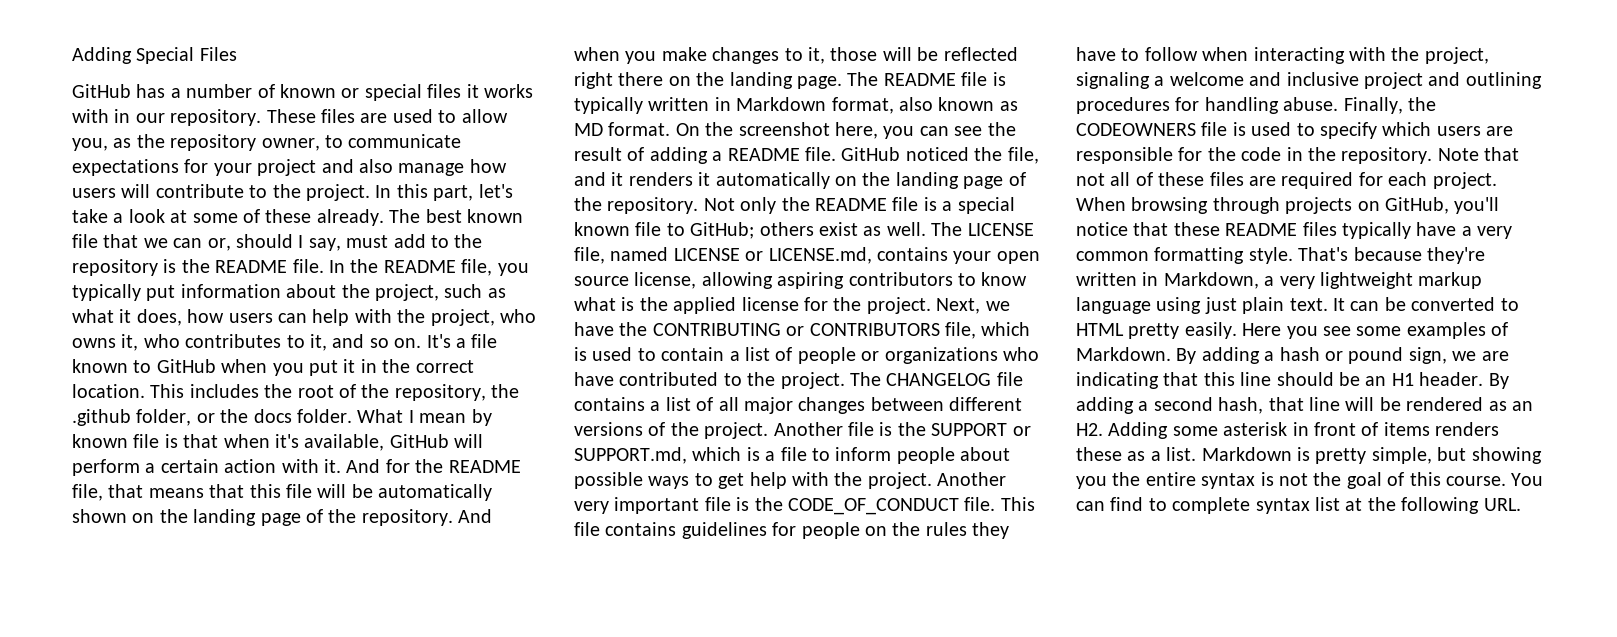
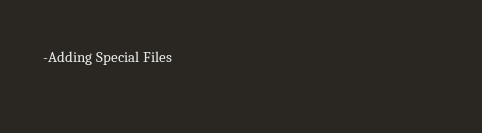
[72,47,132,64] Adding -> [43,51,92,65] -Adding
[72,84,533,101] [72,109,508,126] [72,134,462,151] [72,159,507,176] [72,184,513,201] [72,209,523,226] [72,234,483,251] [72,259,529,276] [72,284,506,301] [72,309,536,326] [72,334,498,351] [72,359,474,376] [72,384,520,401] [72,409,492,426] [72,434,484,451] [72,459,521,476] [72,484,493,501] [72,509,493,526] [574,47,1018,64] [574,72,1006,89] [574,97,1018,114] [574,122,1016,139] [574,147,1039,164] [574,172,1026,189] [574,197,1015,214] [574,222,1034,239] [574,247,1040,264] [574,272,1028,289] [574,297,1010,314] [574,322,1031,339] [574,347,1039,364] [574,372,1023,389] [574,397,1023,414] [574,422,1031,439] [574,447,1011,464] [574,472,1007,489] [574,497,1035,515] [574,522,1010,539] [1076,47,1489,64] [1076,72,1542,89] [1076,97,1436,114] [1076,122,1514,139] [1076,147,1520,164] [1076,172,1497,189] [1076,197,1500,214] [1076,222,1513,239] [1076,247,1485,264] [1076,272,1483,289] [1076,297,1519,314] [1076,322,1509,339] [1076,347,1509,364] [1076,372,1509,389] [1076,397,1533,414] [1076,422,1500,439] [1076,447,1542,464] [1076,472,1544,489] [1076,497,1521,514] // GitHub has a number of known or special files it works with in our repository. These files are used to allow you, as the repository owner, to communicate expectations for your project and also manage how users will contribute to the project. In this part, let's take a look at some of these already. The best known file that we can or, should I say, must add to the repository is the README file. In the README file, you typically put information about the project, such as what it does, how users can help with the project, who owns it, who contributes to it, and so on. It's a file known to GitHub when you put it in the correct location. This includes the root of the repository, the .github folder, or the docs folder. What I mean by known file is that when it's available, GitHub will perform a certain action with it. And for the README file, that means that this file will be automatically shown on the landing page of the repository. And when you make changes to it, those will be reflected right there on the landing page. The README file is typically written in Markdown format, also known as MD format. On the screenshot here, you can see the result of adding a README file. GitHub noticed the file, and it renders it automatically on the landing page of the repository. Not only the README file is a special known file to GitHub; others exist as well. The LICENSE file, named LICENSE or LICENSE.md, contains your open source license, allowing aspiring contributors to know what is the applied license for the project. Next, we have the CONTRIBUTING or CONTRIBUTORS file, which is used to contain a list of people or organizations who have contributed to the project. The CHANGELOG file contains a list of all major changes between different versions of the project. Another file is the SUPPORT or SUPPORT.md, which is a file to inform people about possible ways to get help with the project. Another very important file is the CODE_OF_CONDUCT file. This file contains guidelines for people on the rules they have to follow when interacting with the project, signaling a welcome and inclusive project and outlining procedures for handling abuse. Finally, the CODEOWNERS file is used to specify which users are responsible for the code in the repository. Note that not all of these files are required for each project. When browsing through projects on GitHub, you'll notice that these README files typically have a very common formatting style. That's because they're written in Markdown, a very lightweight markup language using just plain text. It can be converted to HTML pretty easily. Here you see some examples of Markdown. By adding a hash or pound sign, we are indicating that this line should be an H1 header. By adding a second hash, that line will be rendered as an H2. Adding some asterisk in front of items renders these as a list. Markdown is pretty simple, but showing you the entire syntax is not the goal of this course. You can find to complete syntax list at the following URL. -> (172, 56) none

